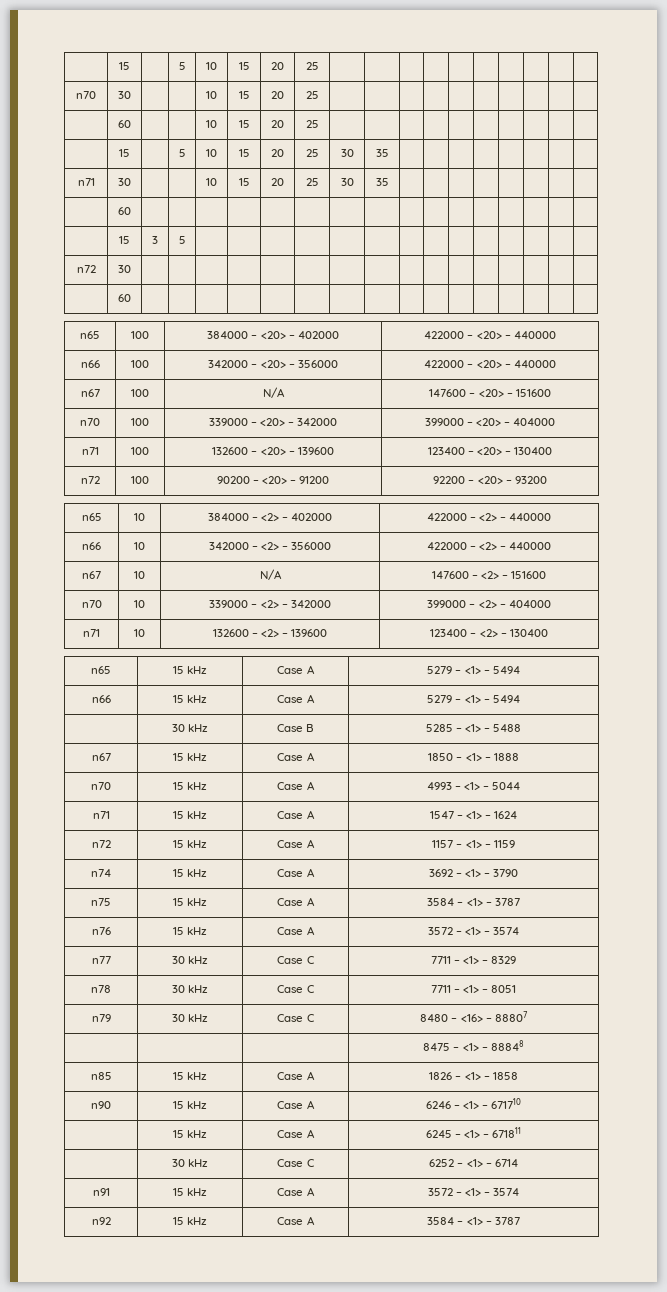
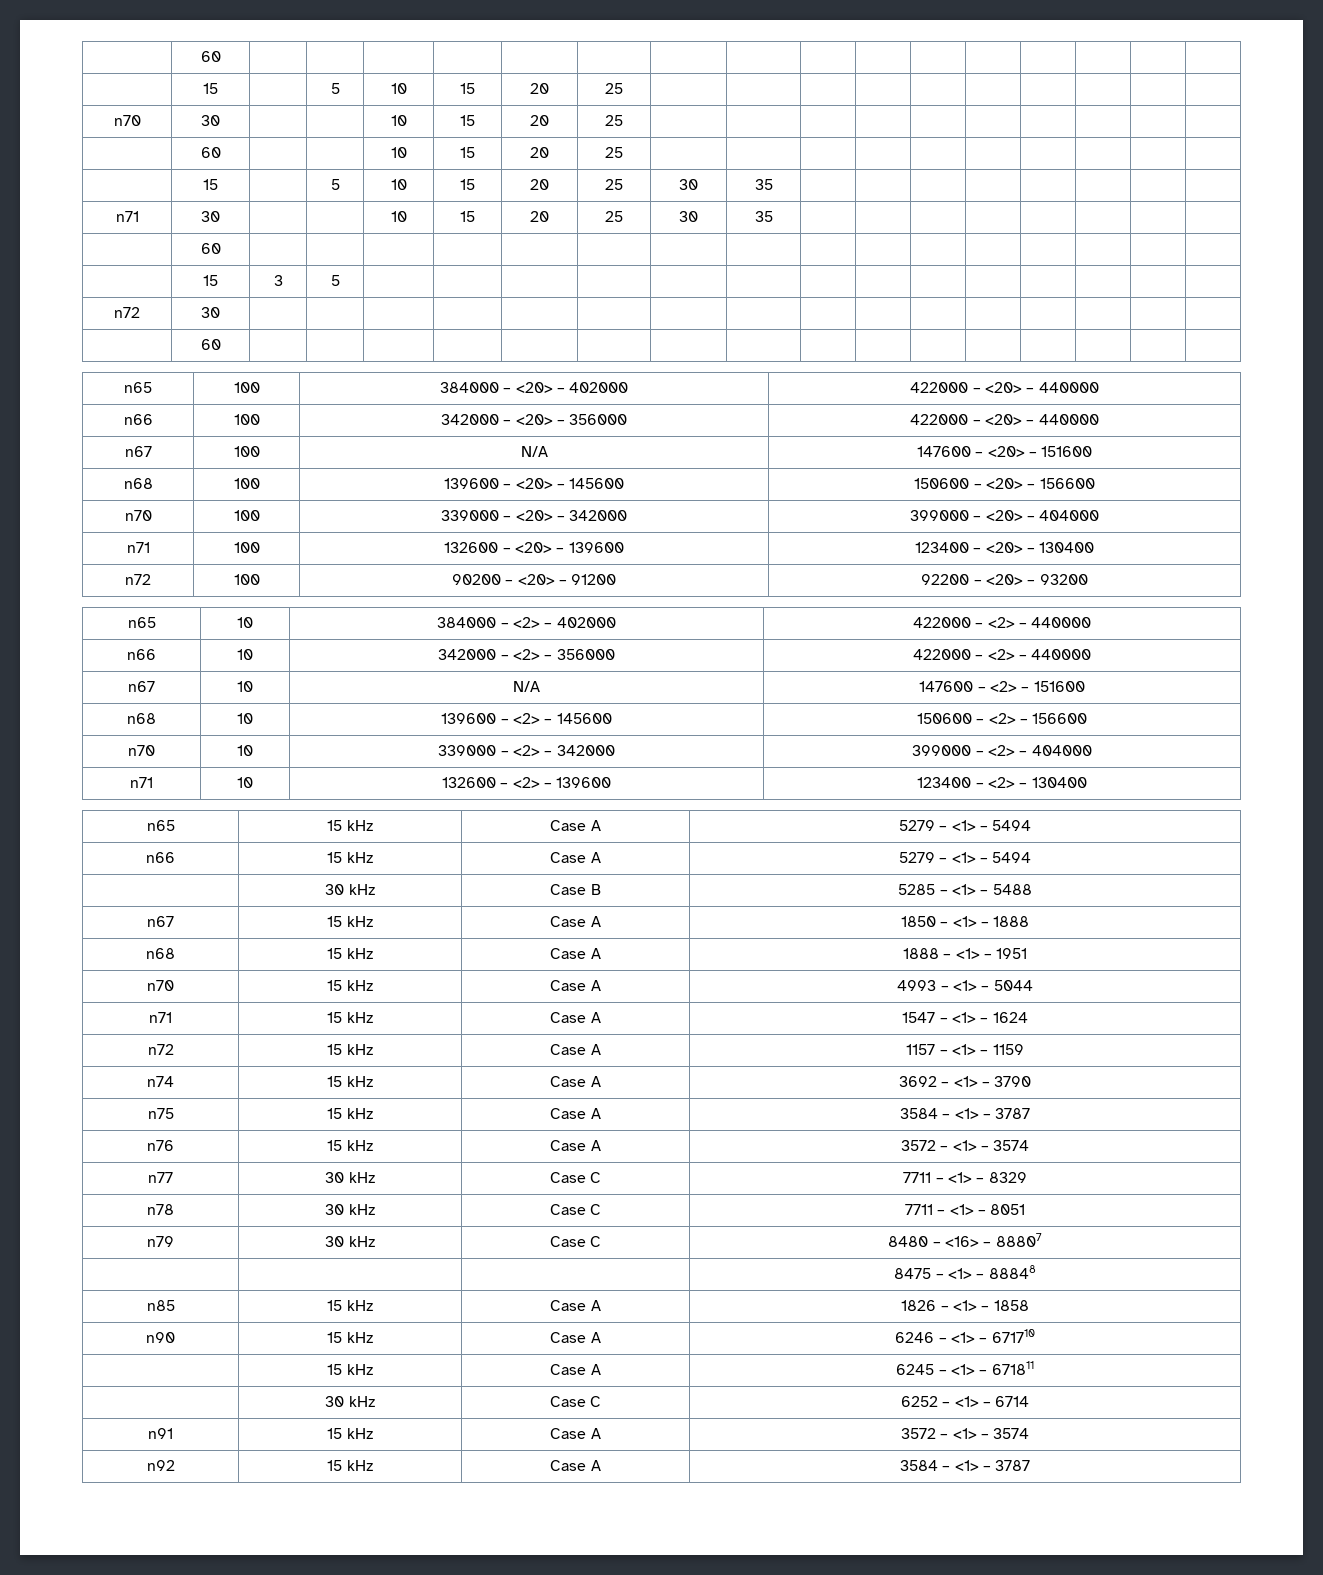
(119, 66) none -> [200,51,221,62] | 60 | | | | | | | | | | | | | | | | //
(551, 393) none -> [123,478,153,489] [233,478,260,489] [443,478,625,489] [914,478,1095,489] // n68 | 100 | 139600 – <20> – 145600 | 150600 – <20> – 156600
(547, 575) none -> [127,713,156,724] [237,713,253,724] [441,713,612,724] [916,713,1088,724] // n68 | 10 | 139600 – <2> – 145600 | 150600 – <2> – 156600
(519, 757) none -> [146,948,175,959] [327,948,373,959] [550,948,601,959] [902,948,1028,959] // n68 | 15 kHz | Case A | 1888 – <1> – 1951

